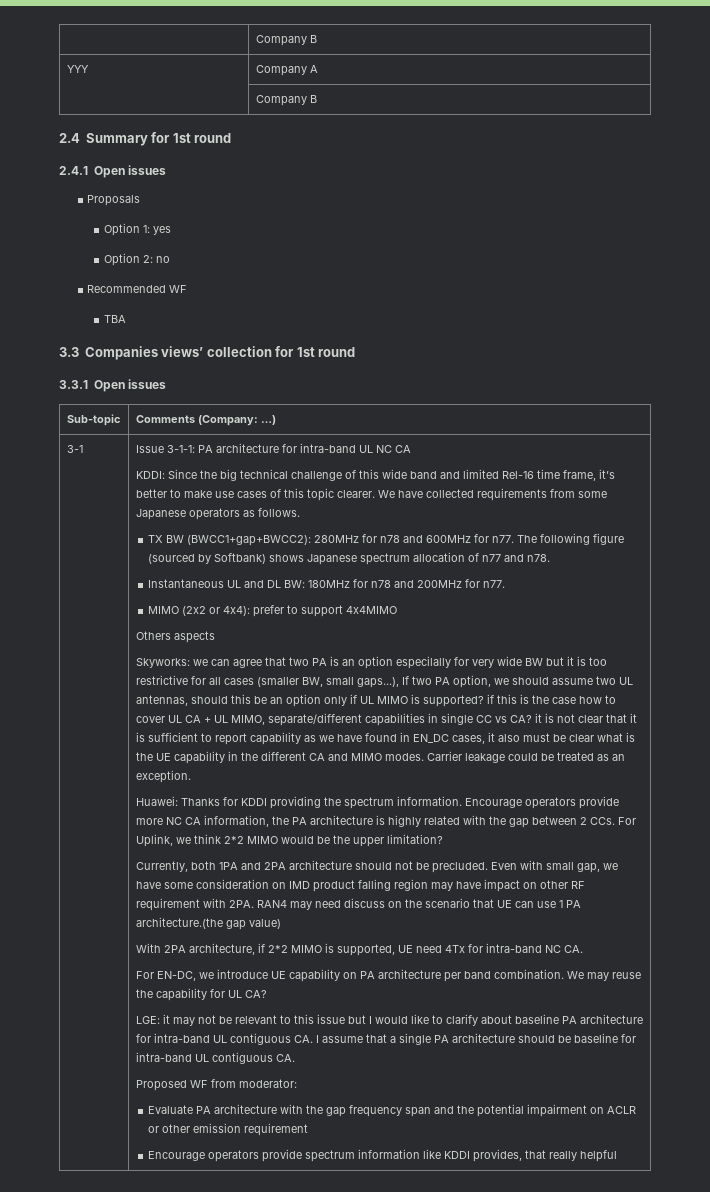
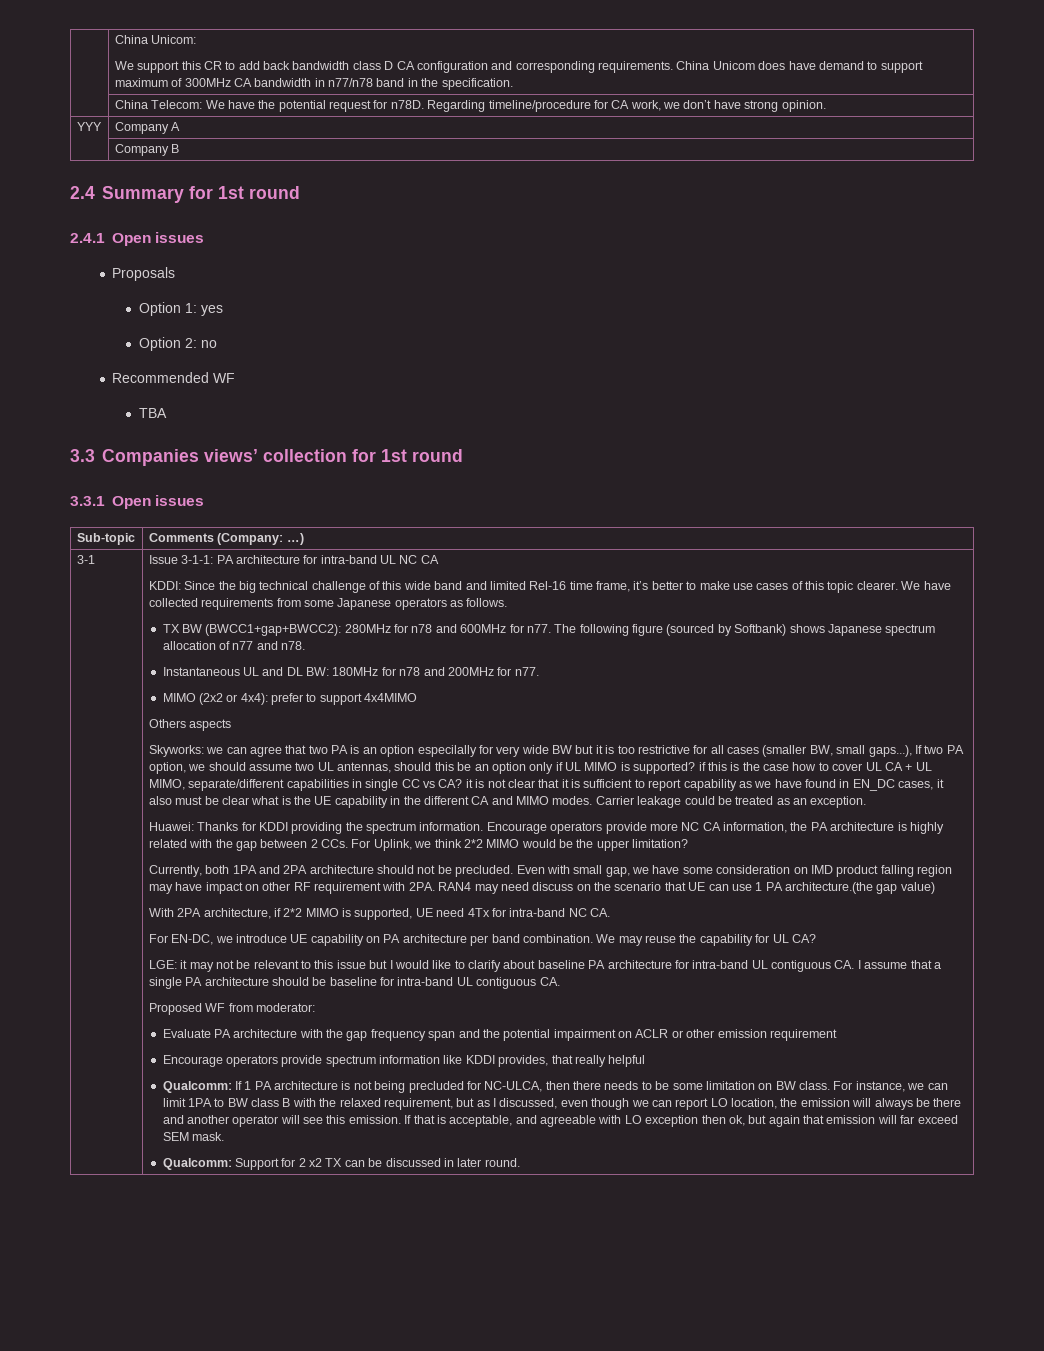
[255,35,317,46] | Company B -> [114,35,197,44] [114,61,923,73] [114,78,513,90] [114,100,826,112] | China Unicom: // We support this CR to add back bandwidth class D CA configuration and corresponding requirements. China Unicom does have demand to support maximum of 300MHz CA bandwidth in n77/n78 band in the specification. // | China Telecom: We have the potential request for n78D. Regarding timeline/procedure for CA work, we don’t have strong opinion.
(617, 1156) none -> [162,1081,948,1093] [162,1098,962,1110] [162,1115,958,1127] [162,1132,224,1141] [162,1158,520,1170] // Qualcomm: If 1 PA architecture is not being precluded for NC-ULCA, then there needs to be some limitation on BW class. For instance, we can limit 1PA to BW class B with the relaxed requirement, but as I discussed, even though we can report LO location, the emission will always be there and another operator will see this emission. If that is acceptable, and agreeable with LO exception then ok, but again that emission will far exceed SEM mask. // Qualcomm: Support for 2 x2 TX can be discussed in later round.

